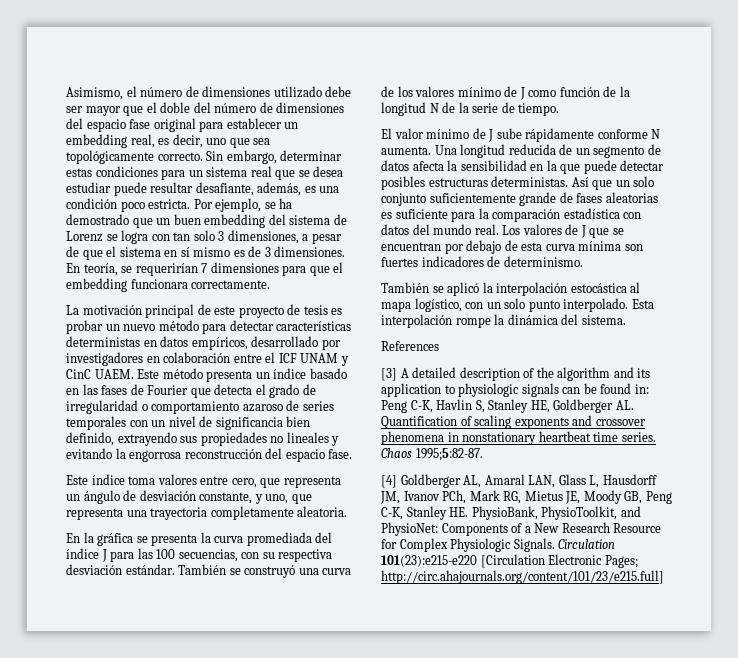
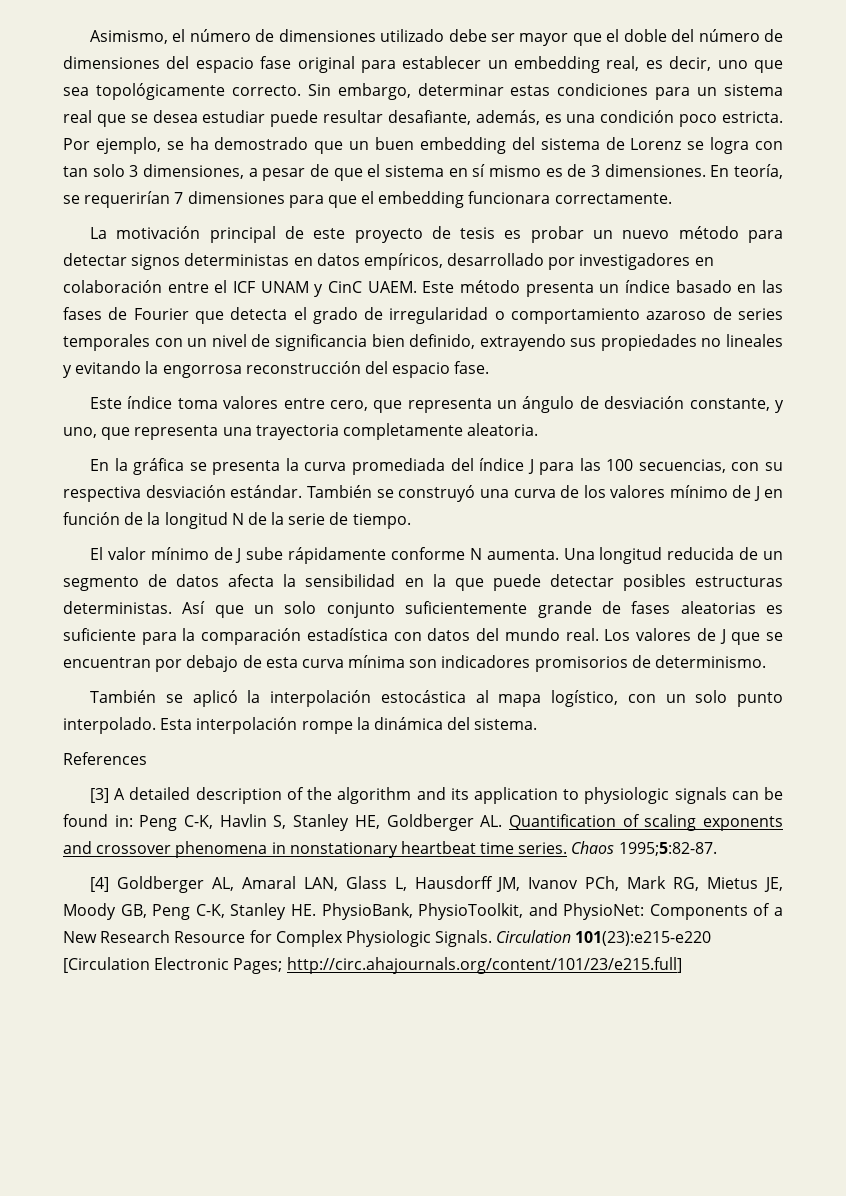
[276,321,352,331] características -> [131,254,181,270] signos
[528,90,557,97] como -> [763,489,783,498] en
[381,256,484,267] fuertes indicadores -> [441,655,628,672] indicadores promisorios

